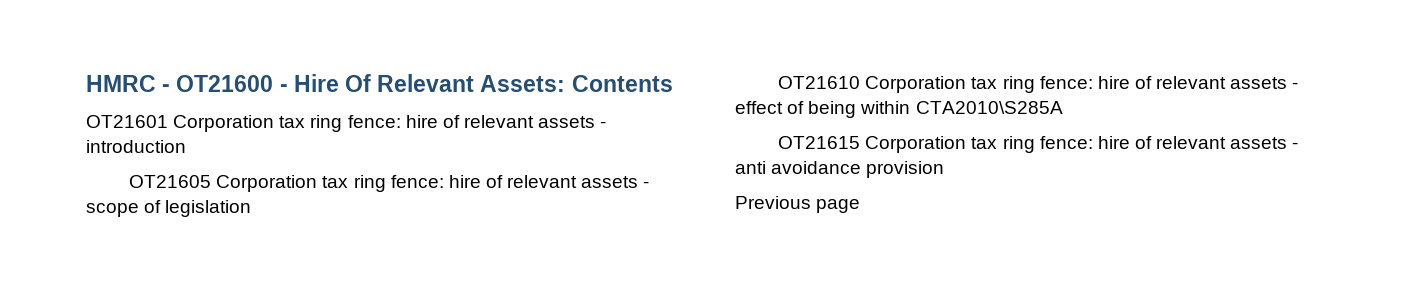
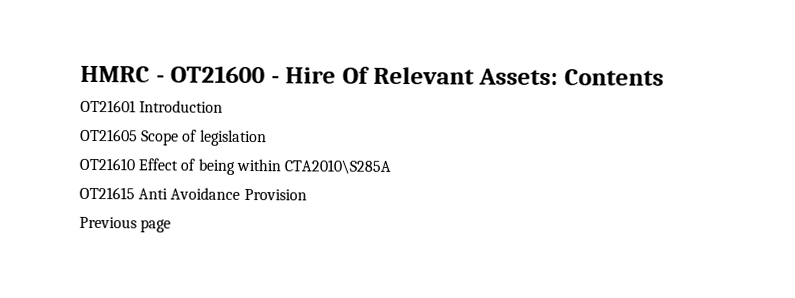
[173,115,607,132] [86,140,186,153] [129,175,650,192] [86,200,252,217] [778,76,1299,93] [735,101,783,114] Corporation tax ring fence: hire of relevant assets - introduction // OT21605 Corporation tax ring fence: hire of relevant assets - scope of legislation // OT21610 Corporation tax ring fence: hire of relevant assets - effect -> [139,100,224,113] [80,128,267,147] [79,157,179,171] Introduction // OT21605 Scope of legislation // OT21610 Effect
[865,136,1299,153] [735,161,945,178] Corporation tax ring fence: hire of relevant assets - anti avoidance provision -> [138,187,307,201] Anti Avoidance Provision

